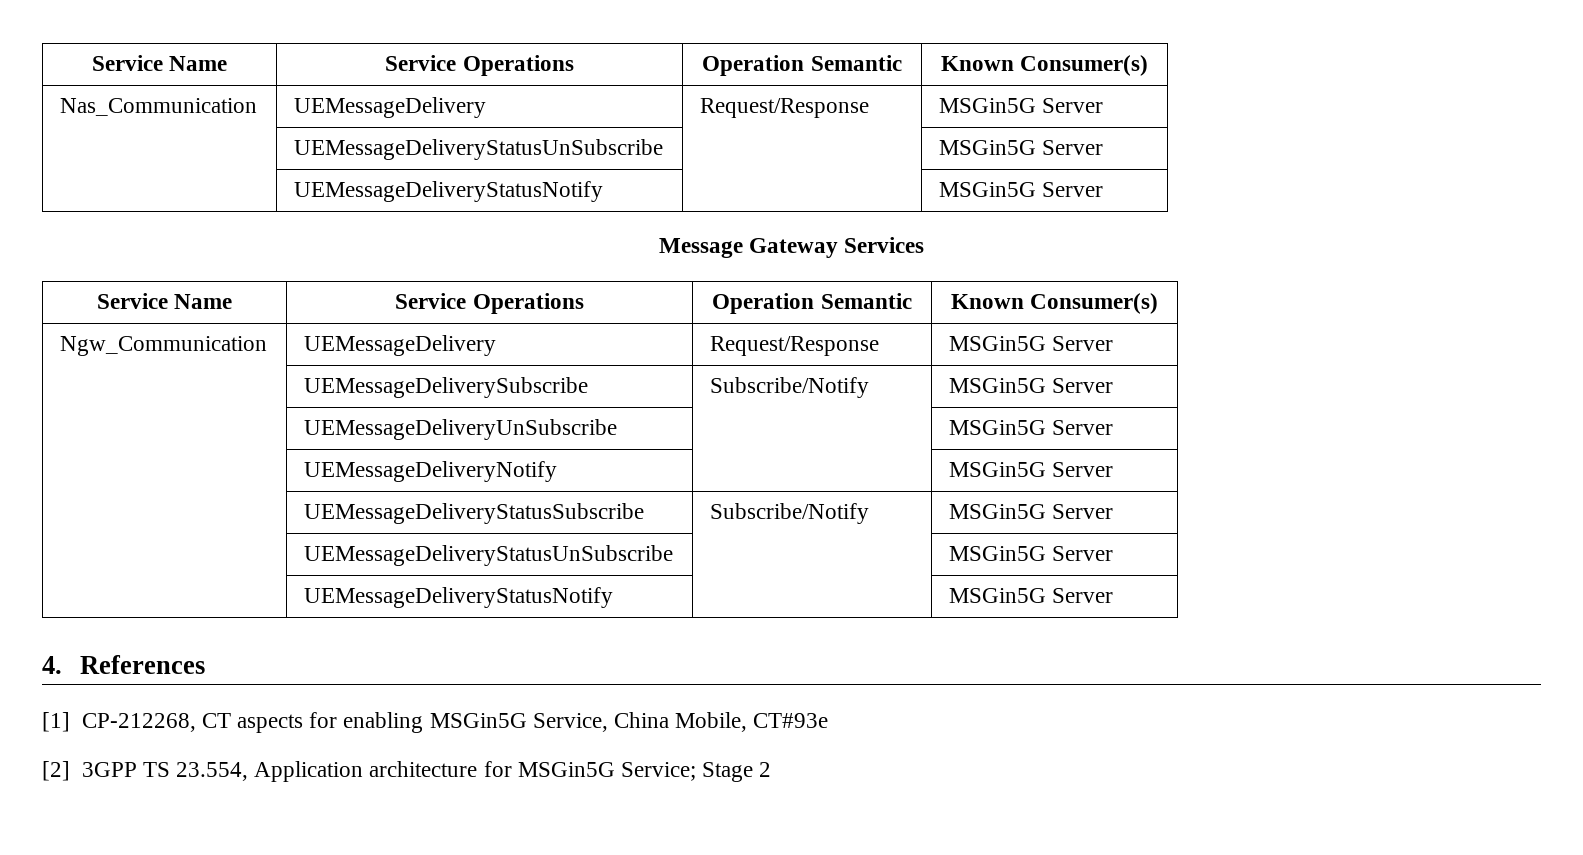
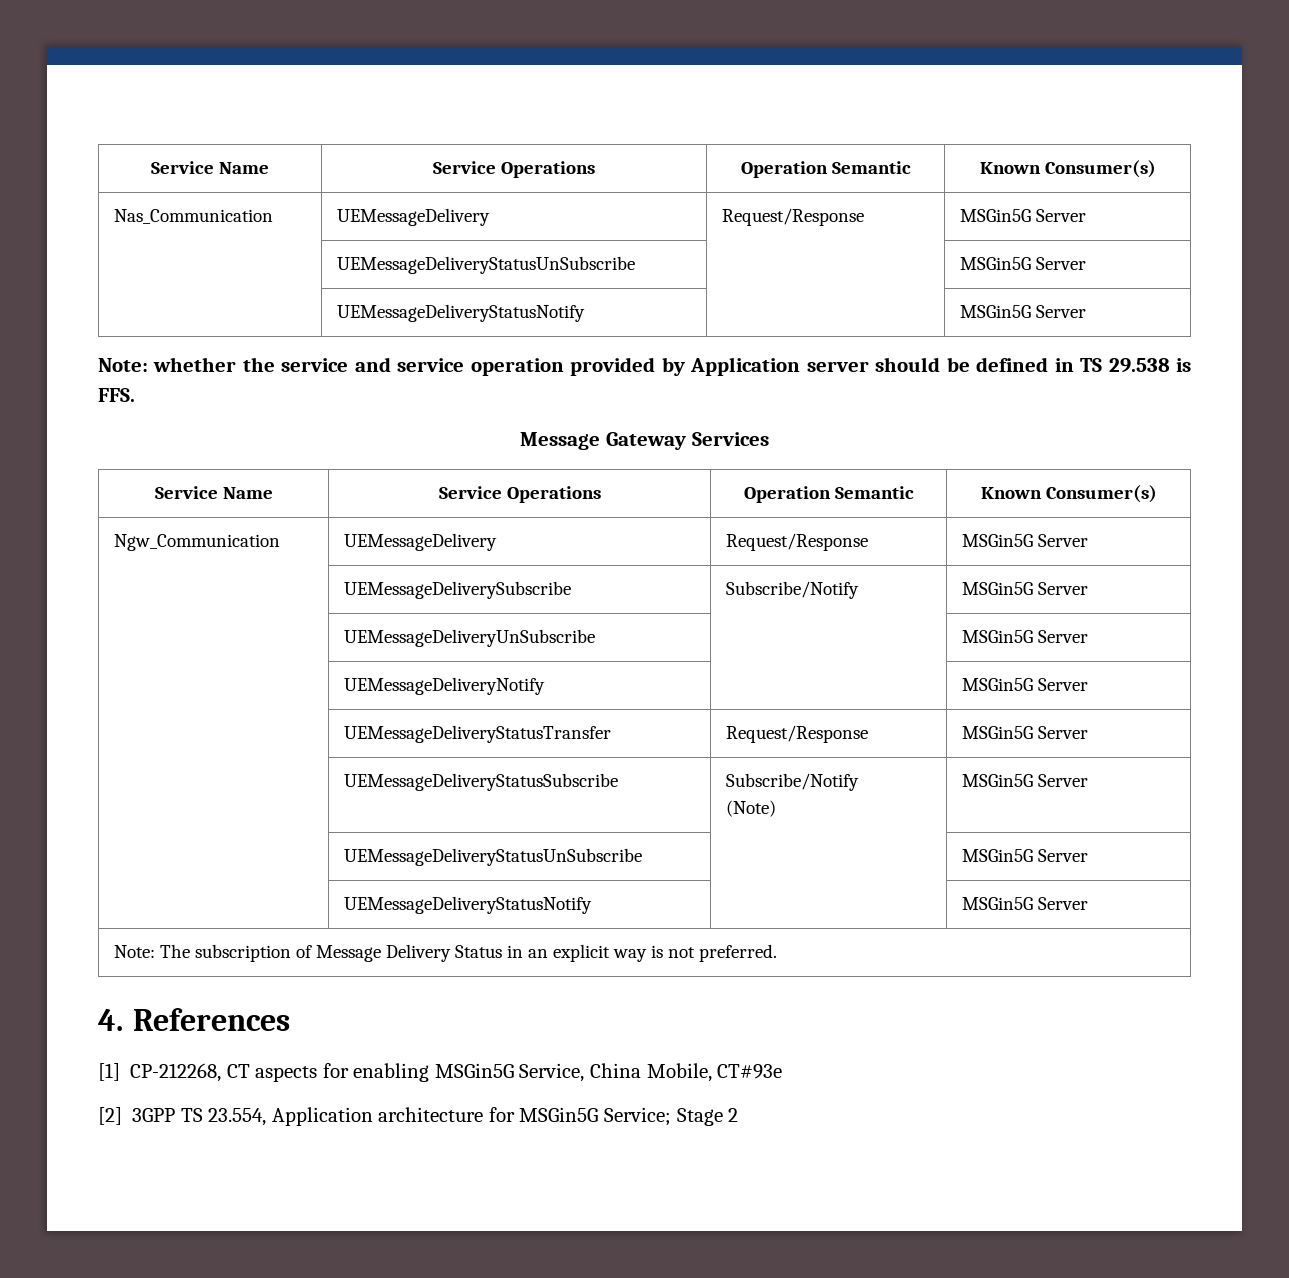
(1104, 189) none -> [98,357,1192,376] [98,388,135,402] // Note: whether the service and service operation provided by Application server should be defined in TS 29.538 is FFS.
(1114, 469) none -> [344,725,612,743] [726,725,869,743] [962,726,1089,739] // | UEMessageDeliveryStatusTransfer | Request/Response | MSGin5G Server
[949,504,1114,519] [304,545,674,566] [949,546,1114,561] [304,587,614,608] [949,588,1114,603] | MSGin5G Server // | UEMessageDeliveryStatusUnSubscribe | | MSGin5G Server // | UEMessageDeliveryStatusNotify | | MSGin5G Server -> [726,800,777,817] [962,774,1089,787] [344,848,643,866] [962,849,1089,862] [344,896,593,914] [962,897,1089,910] [114,944,778,962] // (Note) | MSGin5G Server // | UEMessageDeliveryStatusUnSubscribe | | MSGin5G Server // | UEMessageDeliveryStatusNotify | | MSGin5G Server // Note: The subscription of Message Delivery Status in an explicit way is not preferred.

